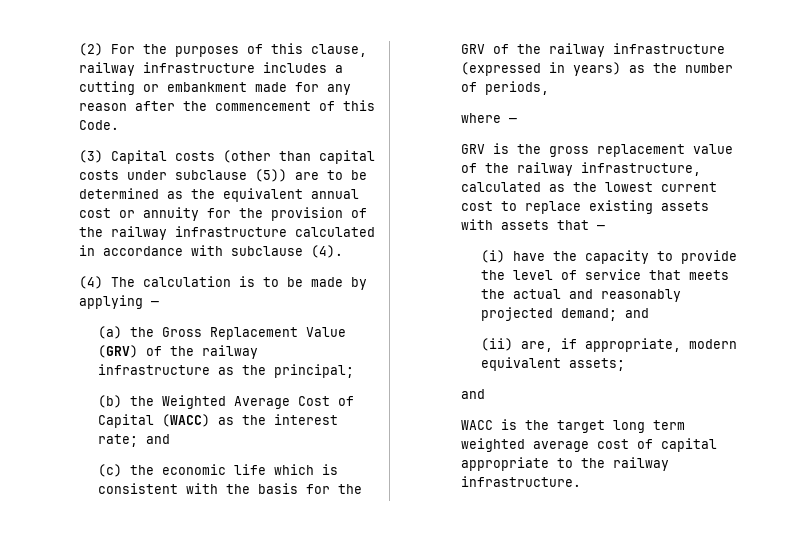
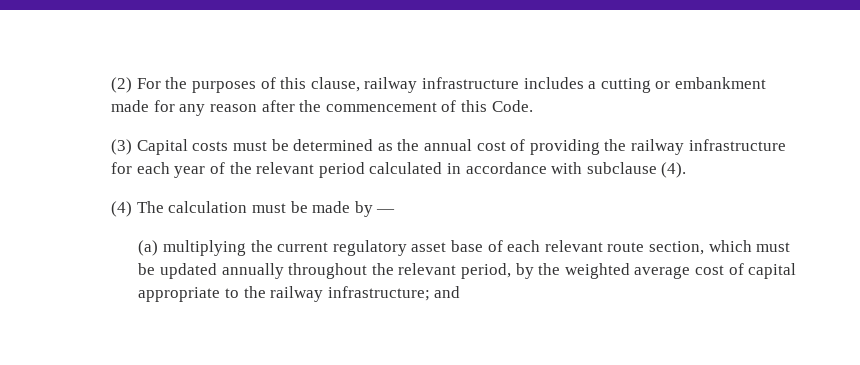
[222,150,375,164] [78,169,343,182] (other than capital costs under subclause (5)) are to -> [233,141,268,151] must
[222,188,303,202] equivalent -> (420, 145) none
[118,207,367,221] [78,226,287,240] or annuity for the provision of the railway infrastructure -> [510,139,786,155] [111,162,365,178] of providing the railway infrastructure for each year of the relevant period
[238,276,279,287] is to -> [252,203,287,213] must
[78,295,143,309] applying -> (373, 209) none
[130,327,347,340] [98,345,259,359] [98,364,355,378] [98,395,355,409] [98,414,339,428] [98,434,171,447] [98,464,339,477] [98,483,363,494] [461,43,726,57] [461,62,734,76] [461,81,550,95] [461,113,518,123] [461,143,734,157] [461,162,702,176] [461,182,718,192] [461,200,710,214] [461,219,606,230] [481,250,738,264] [481,269,730,280] [481,289,682,302] [481,307,650,321] [481,338,738,352] [481,357,626,371] [461,389,486,399] [461,419,686,433] the Gross Replacement Value (GRV) of the railway infrastructure as the principal; // (b) the Weighted Average Cost of Capital (WACC) as the interest rate; and // (c) the economic life which is consistent with the basis for the GRV of the railway infrastructure (expressed in years) as the number of periods, // where — // GRV is the gross replacement value of the railway infrastructure, calculated as the lowest current cost to replace existing assets with assets that — // (i) have the capacity to provide the level of service that meets the actual and reasonably projected demand; and // (ii) are, if appropriate, modern equivalent assets; // and // WACC is the target long term -> [163,240,791,256] [138,263,561,279] multiplying the current regulatory asset base of each relevant route section, which must be updated annually throughout the relevant period, by the
[461,476,582,487] infrastructure. -> [327,286,461,301] infrastructure; and

